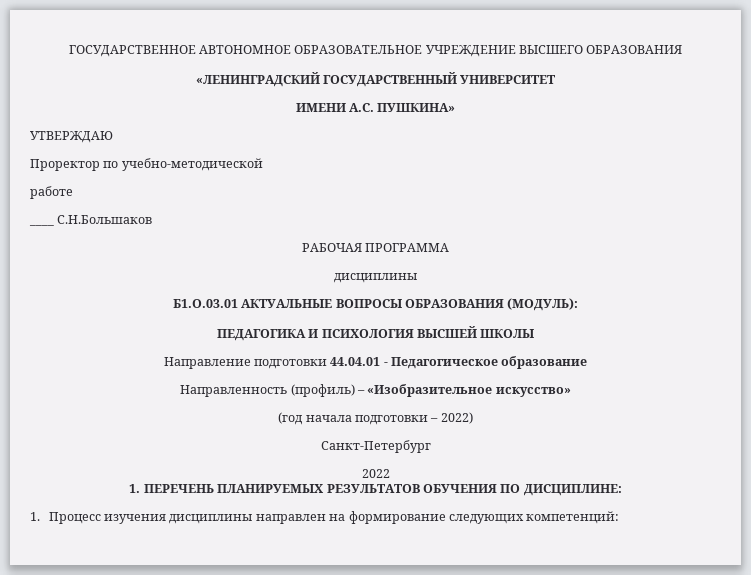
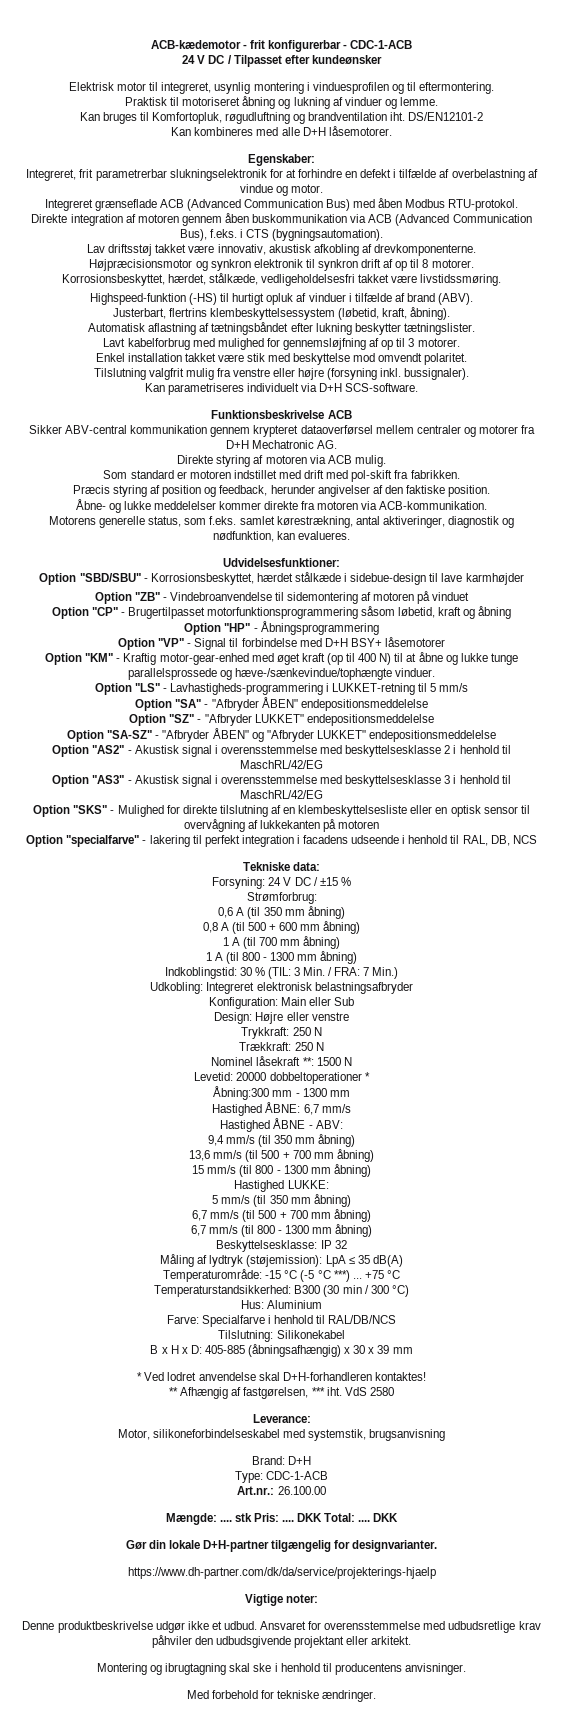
[68,45,683,57] [195,72,557,87] [295,103,456,112] [30,131,113,143] [30,158,263,171] [30,186,73,199] [29,224,54,226] [57,215,153,224] [301,243,450,252] [334,273,417,283] [172,298,579,311] [216,326,535,341] [163,356,588,369] [180,384,571,397] [278,412,473,425] [320,440,431,453] [361,469,390,478] [129,484,622,496] [30,511,620,524] ГОСУДАРСТВЕННОЕ АВТОНОМНОЕ ОБРАЗОВАТЕЛЬНОЕ УЧРЕЖДЕНИЕ ВЫСШЕГО ОБРАЗОВАНИЯ // «ЛЕНИНГРАДСКИЙ ГОСУДАРСТВЕННЫЙ УНИВЕРСИТЕТ // ИМЕНИ А.С. ПУШКИНА» // УТВЕРЖДАЮ // Проректор по учебно-методической // работе // ____ С.Н.Большаков // РАБОЧАЯ ПРОГРАММА // дисциплины // Б1.О.03.01 АКТУАЛЬНЫЕ ВОПРОСЫ ОБРАЗОВАНИЯ (МОДУЛЬ): // ПЕДАГОГИКА И ПСИХОЛОГИЯ ВЫСШЕЙ ШКОЛЫ // Направление подготовки 44.04.01 - Педагогическое образование // Направленность (профиль) – «Изобразительное искусство» // (год начала подготовки – 2022) // Санкт-Петербург // 2022 // 1. ПЕРЕЧЕНЬ ПЛАНИРУЕМЫХ РЕЗУЛЬТАТОВ ОБУЧЕНИЯ ПО ДИСЦИПЛИНЕ: // 1. Процесс изучения дисциплины направлен на формирование следующих компетенций: -> [150,40,413,52] [182,55,382,67] [68,82,495,94] [125,96,438,109] [79,112,484,124] [171,126,392,136] [248,154,315,166] [26,169,538,181] [239,184,324,196] [44,198,519,211] [31,213,532,226] [179,229,384,241] [87,244,476,256] [89,259,474,271] [61,273,502,286] [89,293,474,305] [112,307,451,320] [88,322,475,335] [103,338,460,350] [95,353,468,365] [93,368,470,380] [144,383,419,395] [211,410,352,419] [28,425,536,437] [225,440,338,449] [177,455,386,467] [103,470,460,482] [72,485,491,497] [75,499,488,513] [48,516,515,528] [212,531,351,542] [223,558,340,567] [39,572,524,585] [94,591,470,604] [51,606,512,619] [184,621,379,635] [118,637,445,650] [45,652,518,665] [127,668,436,680] [94,683,469,695] [135,697,428,711] [129,714,434,726] [67,728,496,742] [52,745,511,757] [240,760,323,769] [52,775,511,787] [240,790,323,799] [33,805,530,817] [183,819,380,832] [26,835,537,847] [242,862,321,871] [212,877,351,889] [246,892,317,904] [218,906,345,919] [202,921,361,934] [222,936,341,949] [205,951,358,964] [164,967,399,979] [150,982,413,994] [208,997,355,1009] [214,1012,349,1024] [241,1027,322,1039] [239,1042,324,1051] [211,1056,352,1066] [194,1072,370,1084] [213,1086,350,1100] [212,1102,351,1116] [220,1118,343,1132] [207,1134,356,1147] [189,1149,374,1162] [192,1164,371,1177] [234,1180,329,1192] [212,1194,351,1207] [192,1209,371,1222] [190,1224,373,1237] [216,1240,347,1252] [160,1254,403,1267] [163,1269,400,1282] [154,1285,409,1297] [240,1300,323,1309] [166,1315,397,1327] [218,1330,345,1342] [150,1344,413,1357] [137,1372,426,1381] [169,1387,394,1399] [252,1414,311,1423] [117,1429,446,1441] [251,1456,312,1465] [234,1471,329,1483] [237,1486,326,1495] [165,1513,399,1525] [125,1540,438,1552] [127,1567,436,1579] [244,1594,319,1606] [22,1621,541,1633] [151,1635,412,1648] [97,1663,466,1675] [186,1690,377,1702] ACB-kædemotor - frit konfigurerbar - CDC-1-ACB // 24 V DC / Tilpasset efter kundeønsker // Elektrisk motor til integreret, usynlig montering i vinduesprofilen og til eftermontering. // Praktisk til motoriseret åbning og lukning af vinduer og lemme. // Kan bruges til Komfortopluk, røgudluftning og brandventilation iht. DS/EN12101-2 // Kan kombineres med alle D+H låsemotorer. // Egenskaber: // Integreret, frit parametrerbar slukningselektronik for at forhindre en defekt i tilfælde af overbelastning af vindue og motor. // Integreret grænseflade ACB (Advanced Communication Bus) med åben Modbus RTU-protokol. // Direkte integration af motoren gennem åben buskommunikation via ACB (Advanced Communication Bus), f.eks. i CTS (bygningsautomation). // Lav driftsstøj takket være innovativ, akustisk afkobling af drevkomponenterne. // Højpræcisionsmotor og synkron elektronik til synkron drift af op til 8 motorer. // Korrosionsbeskyttet, hærdet, stålkæde, vedligeholdelsesfri takket være livstidssmøring. // Highspeed-funktion (-HS) til hurtigt opluk af vinduer i tilfælde af brand (ABV). // Justerbart, flertrins klembeskyttelsessystem (løbetid, kraft, åbning). // Automatisk aflastning af tætningsbåndet efter lukning beskytter tætningslister. // Lavt kabelforbrug med mulighed for gennemsløjfning af op til 3 motorer. // Enkel installation takket være stik med beskyttelse mod omvendt polaritet. // Tilslutning valgfrit mulig fra venstre eller højre (forsyning inkl. bussignaler). // Kan parametriseres individuelt via D+H SCS-software. // Funktionsbeskrivelse ACB // Sikker ABV-central kommunikation gennem krypteret dataoverførsel mellem centraler og motorer fra D+H Mechatronic AG. // Direkte styring af motoren via ACB mulig. // Som standard er motoren indstillet med drift med pol-skift fra fabrikken. // Præcis styring af position og feedback, herunder angivelser af den faktiske position. // Åbne- og lukke meddelelser kommer direkte fra motoren via ACB-kommunikation. // Motorens generelle status, som f.eks. samlet kørestrækning, antal aktiveringer, diagnostik og nødfunktion, kan evalueres. // Udvidelsesfunktioner: // Option "SBD/SBU" - Korrosionsbeskyttet, hærdet stålkæde i sidebue-design til lave karmhøjder // Option "ZB" - Vindebroanvendelse til sidemontering af motoren på vinduet // Option "CP" - Brugertilpasset motorfunktionsprogrammering såsom løbetid, kraft og åbning // Option "HP" - Åbningsprogrammering // Option "VP" - Signal til forbindelse med D+H BSY+ låsemotorer // Option "KM" - Kraftig motor-gear-enhed med øget kraft (op til 400 N) til at åbne og lukke tunge parallelsprossede og hæve-/sænkevindue/tophængte vinduer. // Option "LS" - Lavhastigheds-programmering i LUKKET-retning til 5 mm/s // Option "SA" - "Afbryder ÅBEN" endepositionsmeddelelse // Option "SZ" - "Afbryder LUKKET" endepositionsmeddelelse // Option "SA-SZ" - "Afbryder ÅBEN" og "Afbryder LUKKET" endepositionsmeddelelse // Option "AS2" - Akustisk signal i overensstemmelse med beskyttelsesklasse 2 i henhold til MaschRL/42/EG // Option "AS3" - Akustisk signal i overensstemmelse med beskyttelsesklasse 3 i henhold til MaschRL/42/EG // Option "SKS" - Mulighed for direkte tilslutning af en klembeskyttelsesliste eller en optisk sensor til overvågning af lukkekanten på motoren // Option "specialfarve" - lakering til perfekt integration i facadens udseende i henhold til RAL, DB, NCS // Tekniske data: // Forsyning: 24 V DC / ±15 % // Strømforbrug: // 0,6 A (til 350 mm åbning) // 0,8 A (til 500 + 600 mm åbning) // 1 A (til 700 mm åbning) // 1 A (til 800 - 1300 mm åbning) // Indkoblingstid: 30 % (TIL: 3 Min. / FRA: 7 Min.) // Udkobling: Integreret elektronisk belastningsafbryder // Konfiguration: Main eller Sub // Design: Højre eller venstre // Trykkraft: 250 N // Trækkraft: 250 N // Nominel låsekraft **: 1500 N // Levetid: 20000 dobbeltoperationer * // Åbning:300 mm - 1300 mm // Hastighed ÅBNE: 6,7 mm/s // Hastighed ÅBNE - ABV: // 9,4 mm/s (til 350 mm åbning) // 13,6 mm/s (til 500 + 700 mm åbning) // 15 mm/s (til 800 - 1300 mm åbning) // Hastighed LUKKE: // 5 mm/s (til 350 mm åbning) // 6,7 mm/s (til 500 + 700 mm åbning) // 6,7 mm/s (til 800 - 1300 mm åbning) // Beskyttelsesklasse: IP 32 // Måling af lydtryk (støjemission): LpA ≤ 35 dB(A) // Temperaturområde: -15 °C (-5 °C ***) ... +75 °C // Temperaturstandsikkerhed: B300 (30 min / 300 °C) // Hus: Aluminium // Farve: Specialfarve i henhold til RAL/DB/NCS // Tilslutning: Silikonekabel // B x H x D: 405-885 (åbningsafhængig) x 30 x 39 mm // * Ved lodret anvendelse skal D+H-forhandleren kontaktes! // ** Afhængig af fastgørelsen, *** iht. VdS 2580 // Leverance: // Motor, silikoneforbindelseskabel med systemstik, brugsanvisning // Brand: D+H // Type: CDC-1-ACB // Art.nr.: 26.100.00 // Mængde: .... stk Pris: .... DKK Total: .... DKK // Gør din lokale D+H-partner tilgængelig for designvarianter. // https://www.dh-partner.com/dk/da/service/projekterings-hjaelp // Vigtige noter: // Denne produktbeskrivelse udgør ikke et udbud. Ansvaret for overensstemmelse med udbudsretlige krav påhviler den udbudsgivende projektant eller arkitekt. // Montering og ibrugtagning skal ske i henhold til producentens anvisninger. // Med forbehold for tekniske ændringer.

